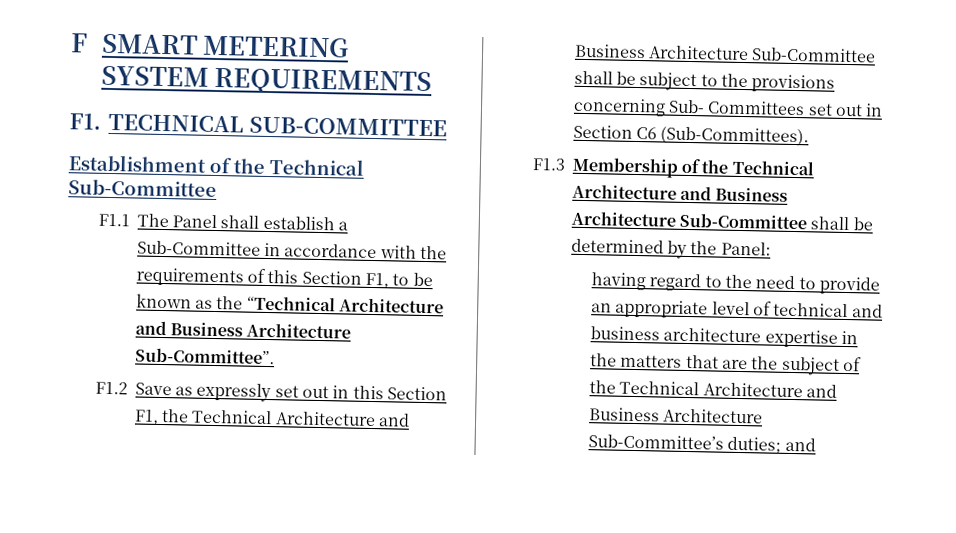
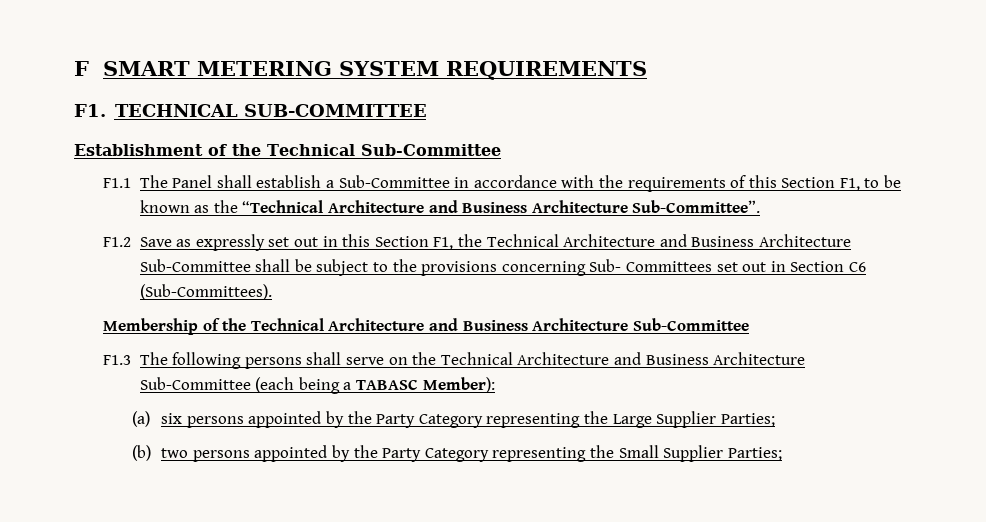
[531,158,566,171] F1.3 -> (272, 292) none
[810,216,874,231] [570,238,771,259] [591,272,880,295] [591,299,883,319] [590,326,858,348] [590,353,862,376] [589,380,837,398] [589,407,764,424] [588,434,816,454] shall be determined by the Panel: // having regard to the need to provide an appropriate level of technical and business architecture expertise in the matters that are the subject of the Technical Architecture and Business Architecture Sub-Committee’s duties; and -> [103,352,806,369] [139,377,495,394] [132,411,775,428] [132,445,782,462] // F1.3 The following persons shall serve on the Technical Architecture and Business Architecture Sub-Committee (each being a TABASC Member): // (a) six persons appointed by the Party Category representing the Large Supplier Parties; // (b) two persons appointed by the Party Category representing the Small Supplier Parties;

